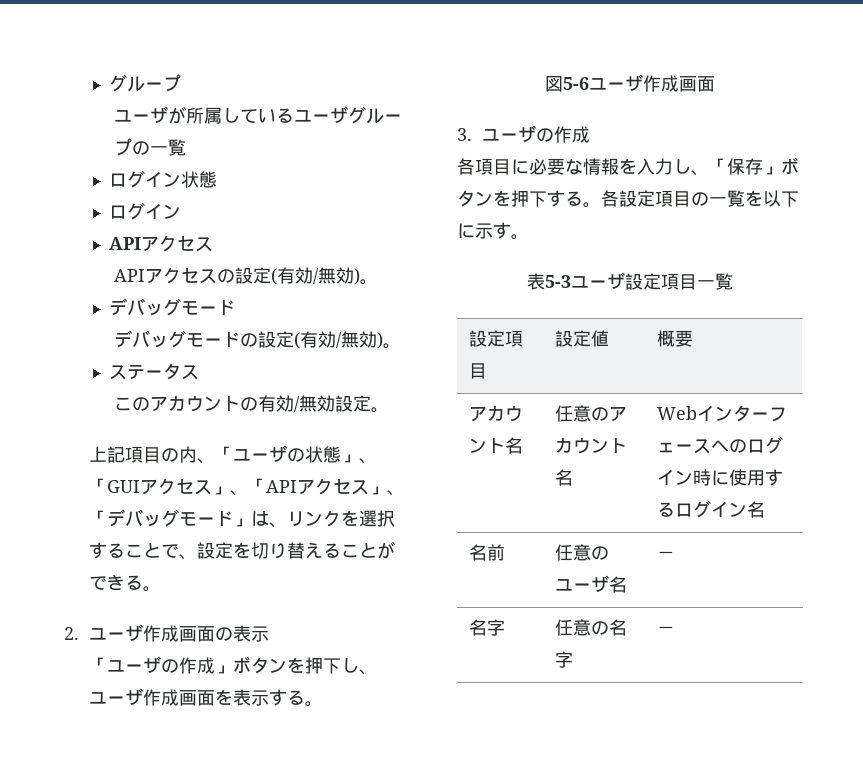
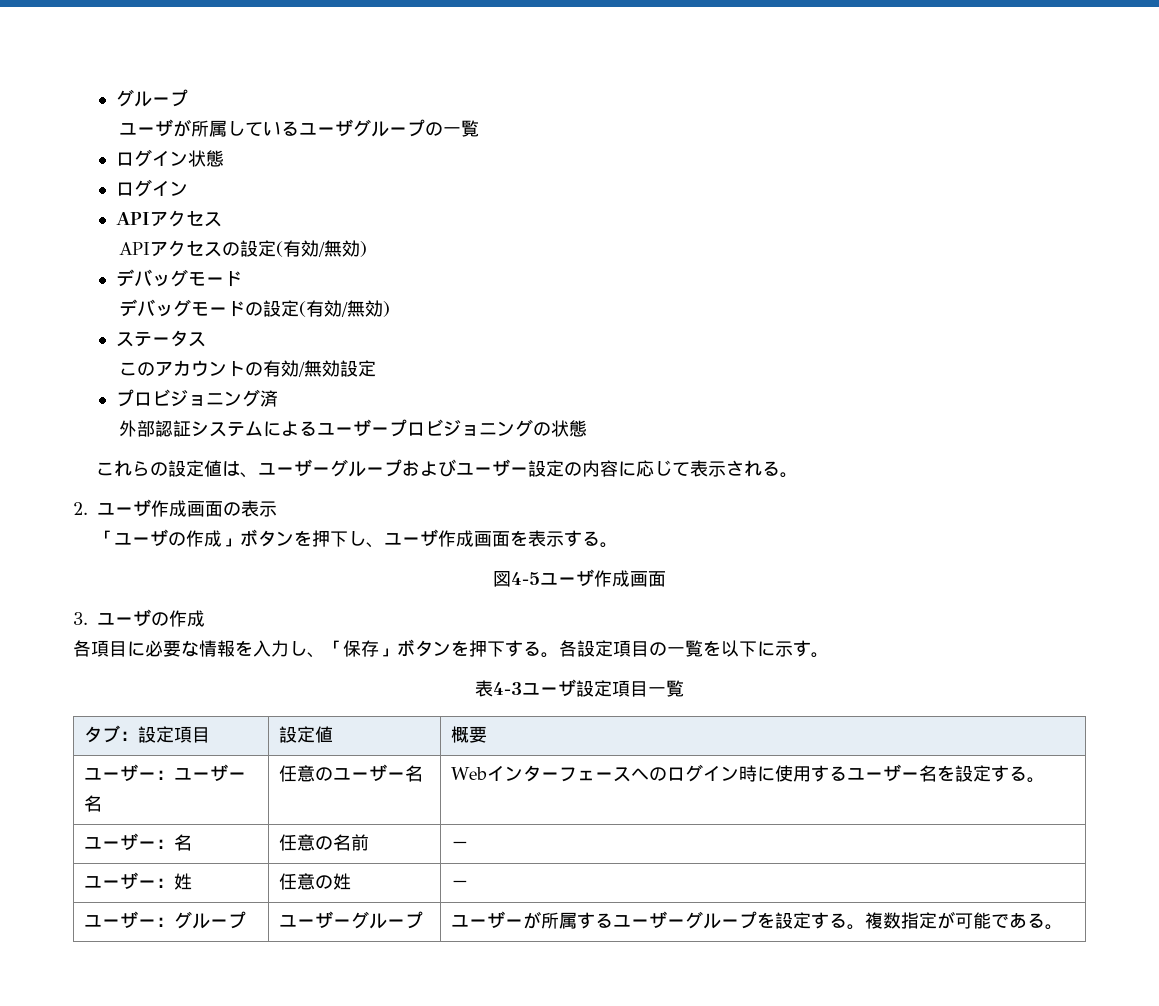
[359,279,378,285] 。 -> (367, 249) none
[382,343,401,349] 。 -> (390, 309) none
[370,407,389,413] [88,445,377,464] [88,478,405,496] [88,509,395,528] [88,541,395,560] [88,574,125,591] 。 // 上記項目の内、「ユーザの状態」、「GUIアクセス」、「APIアクセス」、「デバッグモード」は、リンクを選択することで、設定を切り替えることができ -> [115,389,278,407] [118,419,587,437] [95,459,762,478] // プロビジョニング済 // 外部認証システムによるユーザープロビジョニングの状態 // これらの設定値は、ユーザーグループおよびユーザー設定の内容に応じて表示され
[563,77,589,90] 5-6 -> [511,572,540,585] 4-5
[545,275,571,288] 5-3 -> [493,682,522,695] 4-3
(733, 281) none -> [83,725,138,743] タブ：
[469,405,524,422] [469,437,524,454] [555,405,628,422] [555,437,628,454] アカウント名 | 任意のアカウント -> [83,764,246,781] [83,795,102,812] [278,764,405,782] ユーザー：ユーザー名 | 任意のユーザー
[675,500,766,518] [469,544,506,561] [555,544,610,561] [555,575,628,593] [657,551,676,559] [469,619,506,636] ログイン名 // 名前 | 任意のユーザ名 | － // 名字 -> [846,764,1045,783] [83,833,192,851] ユーザー名を設定する。 // ユーザー：名
[555,651,574,668] [657,626,676,634] 字 | － -> [350,834,369,851] [450,841,469,849] [83,872,192,890] [278,873,351,890] [450,880,469,888] [83,911,246,929] [278,911,423,929] [450,911,1063,930] 前 | － // ユーザー：姓 | 任意の姓 | － // ユーザー：グループ | ユーザーグループ | ユーザーが所属するユーザーグループを設定する。複数指定が可能である。

